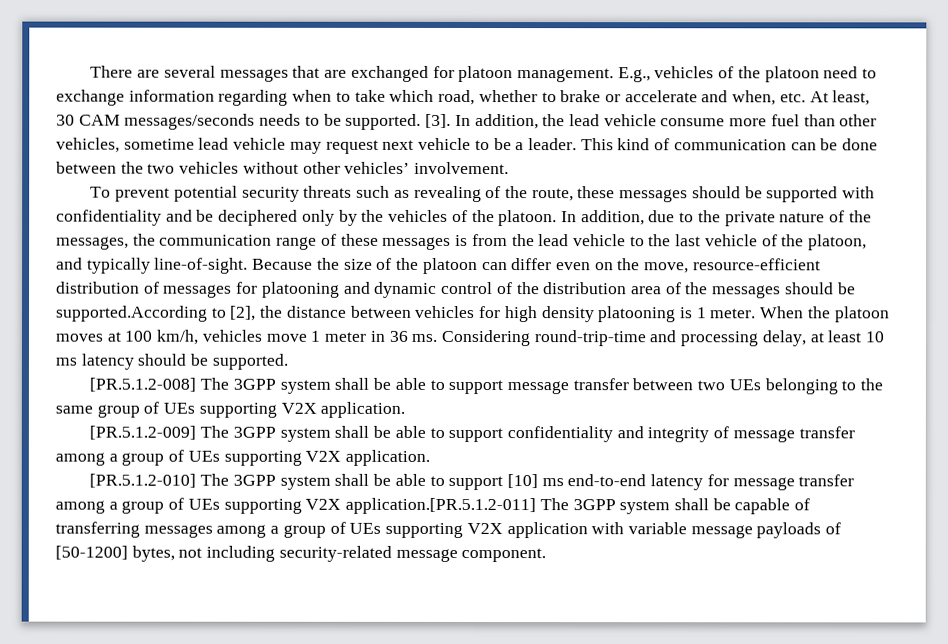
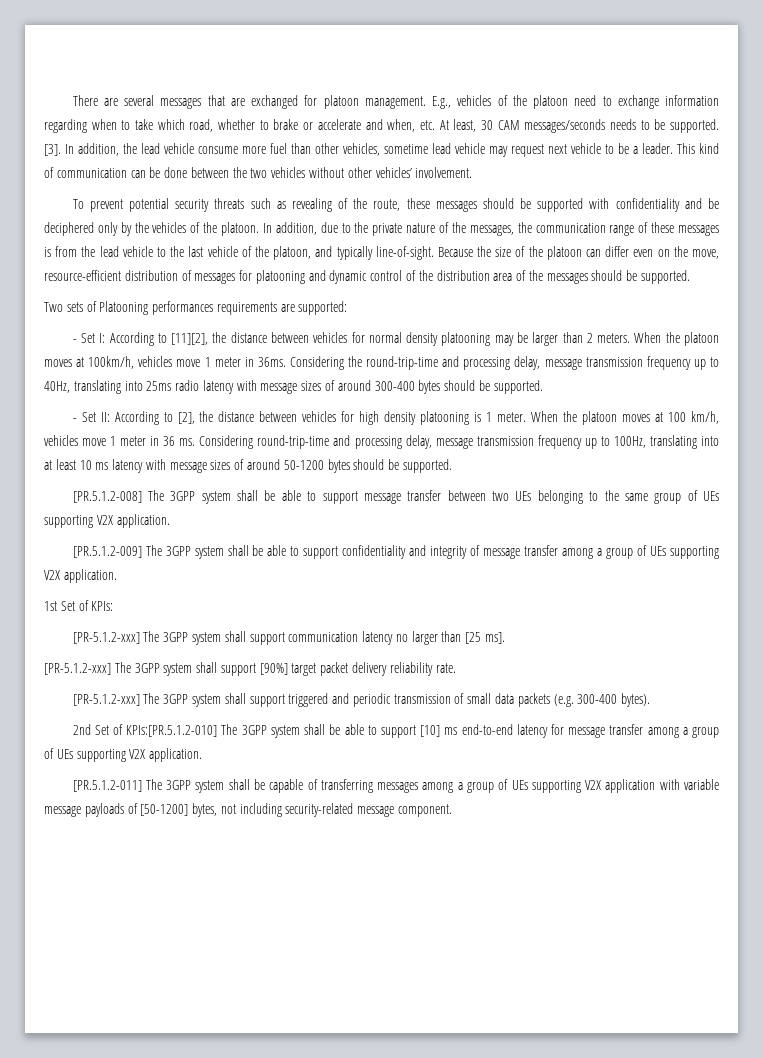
[56,305,208,322] supported.According -> [641,270,691,284] [44,301,348,315] [72,332,719,346] [44,356,719,370] [44,380,543,394] [72,411,159,425] supported. // Two sets of Platooning performances requirements are supported: // - Set I: According to [11][2], the distance between vehicles for normal density platooning may be larger than 2 meters. When the platoon moves at 100km/h, vehicles move 1 meter in 36ms. Considering the round-trip-time and processing delay, message transmission frequency up to 40Hz, translating into 25ms radio latency with message sizes of around 300-400 bytes should be supported. // - Set II: According
(806, 338) none -> [435,435,719,449] message transmission frequency up to 100Hz, translating into
(134, 361) none -> [145,459,350,473] with message sizes of around 50-1200 bytes
[89,473,197,488] [PR.5.1.2-010] -> [44,600,114,611] [72,631,505,645] [44,662,456,676] [72,693,651,707] [72,724,218,737] 1st Set of KPIs: // [PR-5.1.2-xxx] The 3GPP system shall support communication latency no larger than [25 ms]. // [PR-5.1.2-xxx] The 3GPP system shall support [90%] target packet delivery reliability rate. // [PR-5.1.2-xxx] The 3GPP system shall support triggered and periodic transmission of small data packets (e.g. 300-400 bytes). // 2nd Set of KPIs:[PR.5.1.2-010]
[345,497,537,515] application.[PR.5.1.2-011] -> [149,748,203,762] [72,780,142,792] application. // [PR.5.1.2-011]

